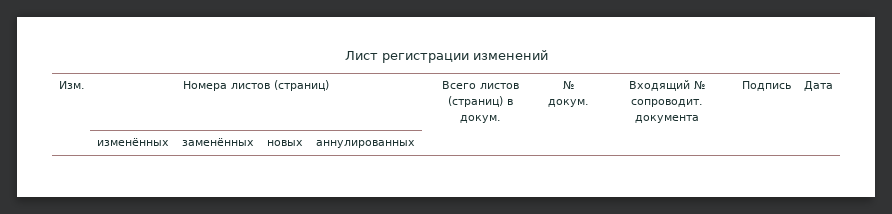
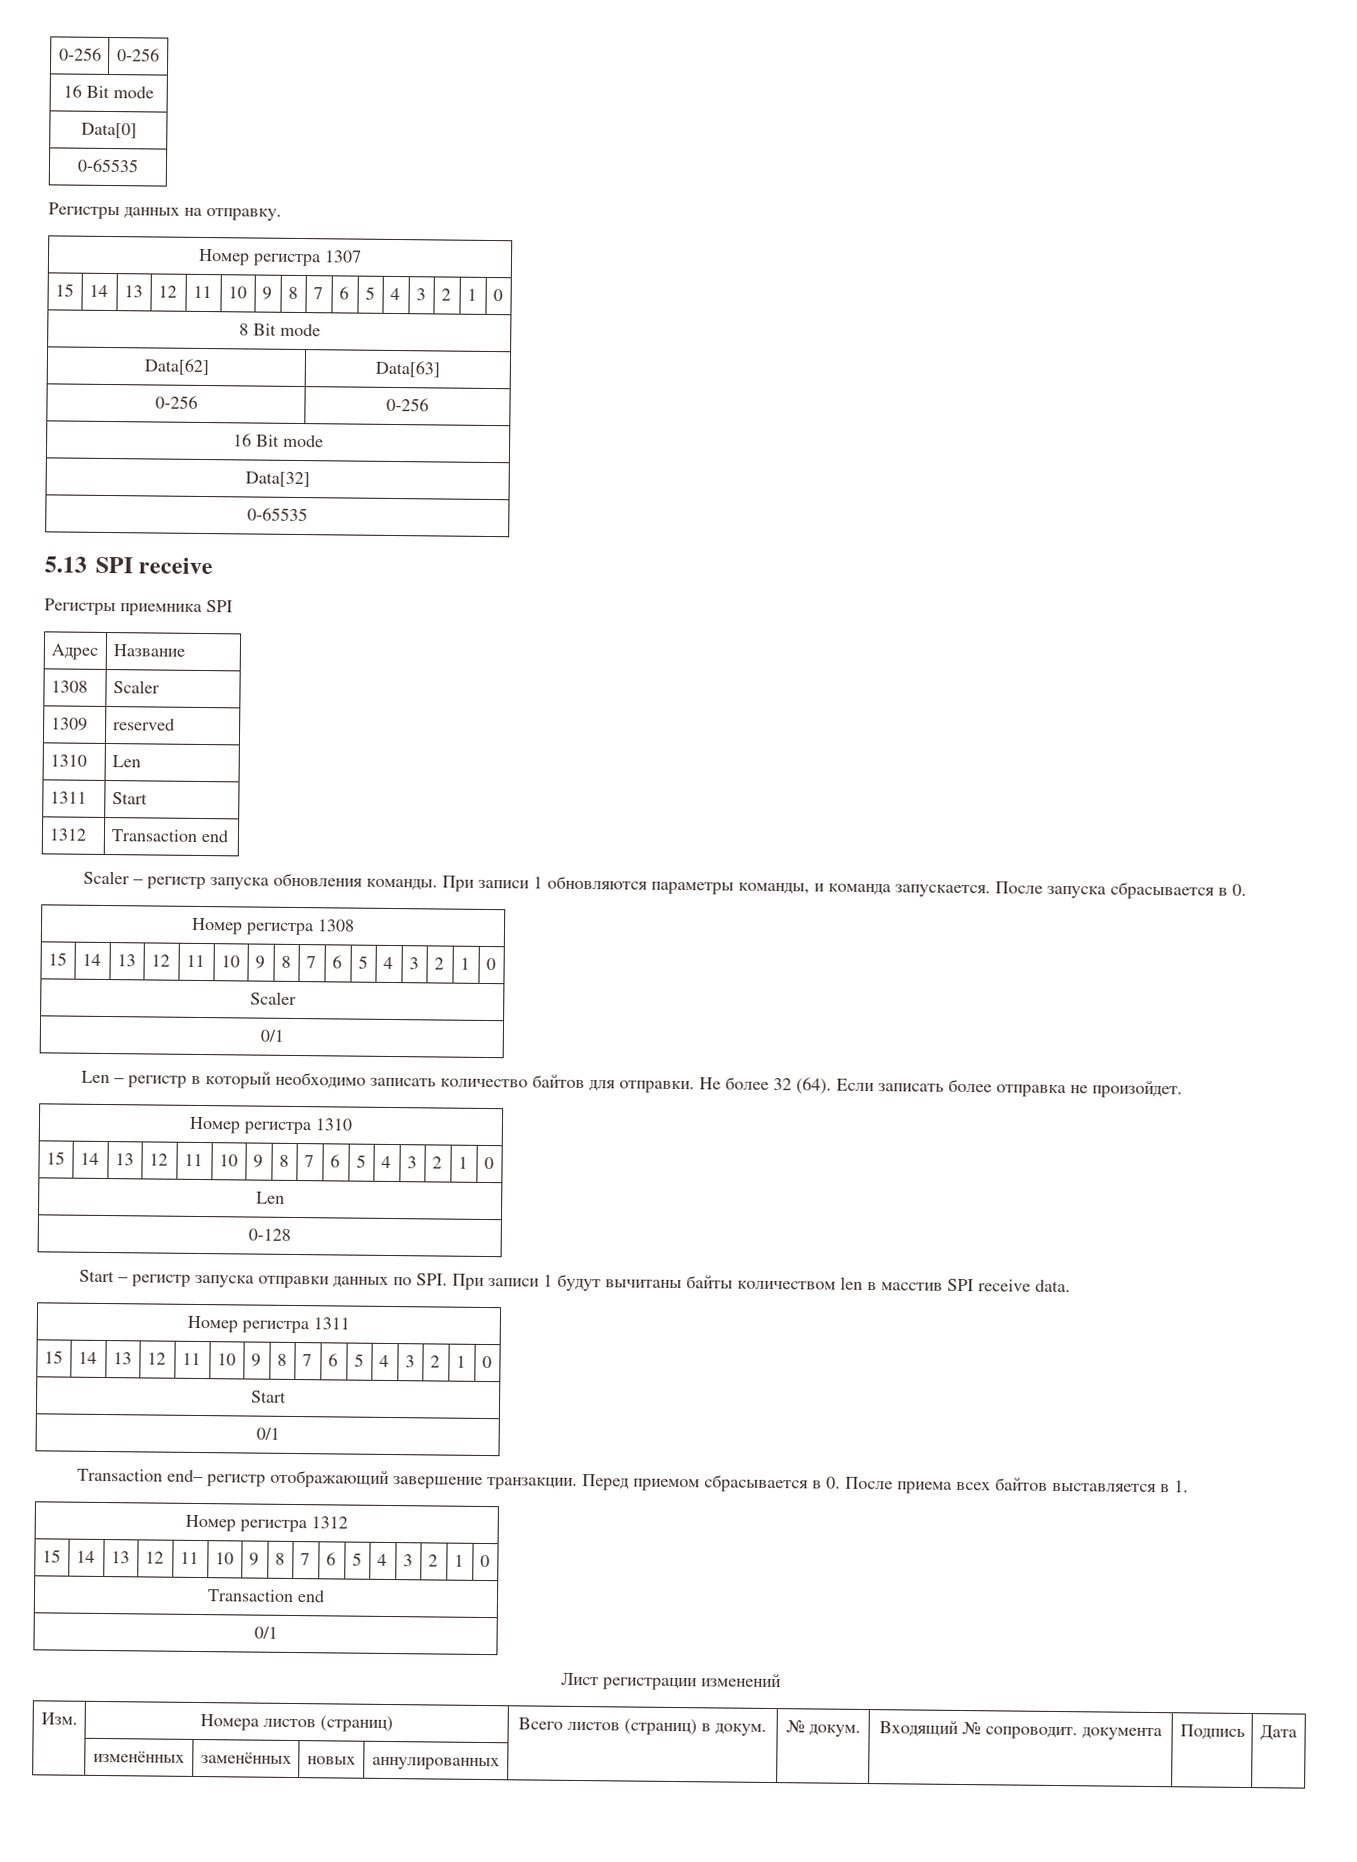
(344, 55) none -> [58,47,102,61] [117,48,160,62] [63,84,154,99] [80,122,137,139] [77,158,139,173] [48,202,282,221] [198,248,362,267] [54,283,74,297] [88,284,108,297] [123,285,143,298] [157,285,177,298] [192,285,212,299] [227,286,247,299] [261,286,272,300] [287,286,298,299] [312,287,323,300] [338,286,349,300] [364,286,375,300] [389,287,400,301] [415,288,426,301] [440,288,451,301] [466,288,477,301] [492,289,503,302] [238,323,321,337] [143,358,209,376] [375,360,440,378] [154,395,198,409] [386,397,429,412] [233,433,324,448] [245,471,310,488] [247,507,308,522] [44,556,214,575] [44,598,233,616] [50,643,98,660] [112,644,185,657] [50,680,88,693] [112,680,160,694] [50,717,88,731] [112,718,175,731] [49,754,87,767] [111,755,141,768] [49,791,87,804] [111,792,148,805] [48,828,87,841] [110,829,229,843] [82,870,1247,900] [191,917,355,936] [47,952,67,966] [81,953,101,966] [116,954,136,967] [150,954,170,967] [185,954,205,968] [220,955,240,968] [254,955,265,969] [280,955,291,968] [305,956,316,969] [331,955,342,969] [357,955,368,969] [382,956,393,970] [408,957,419,970] [433,957,444,970] [459,957,470,970] [485,957,496,971] [249,991,297,1006] [259,1029,284,1042] [80,1070,1183,1099] [189,1116,353,1135] [45,1151,65,1165] [79,1152,99,1165] [114,1153,134,1166] [148,1153,168,1166] [183,1153,203,1167] [218,1154,238,1167] [252,1154,263,1168] [278,1154,289,1167] [303,1155,314,1168] [329,1154,340,1168] [355,1154,366,1168] [380,1155,391,1168] [406,1156,417,1169] [431,1156,442,1169] [457,1156,468,1169] [483,1156,494,1170] [256,1191,285,1204] [248,1228,291,1241] [78,1269,1071,1293] [187,1315,350,1334] [43,1350,63,1364] [77,1351,97,1364] [112,1352,132,1365] [146,1352,166,1365] [181,1352,201,1366] [216,1353,236,1366] [250,1353,261,1367] [276,1353,287,1366] [301,1354,312,1367] [327,1353,338,1367] [353,1353,364,1367] [378,1354,389,1367] [404,1355,415,1368] [429,1355,440,1368] [455,1355,466,1368] [481,1355,492,1369] [251,1390,287,1403] [255,1427,280,1440] [76,1468,1189,1494] [185,1514,348,1533] [41,1549,61,1563] [75,1550,95,1563] [110,1551,130,1564] [144,1551,164,1564] [179,1551,199,1565] [214,1552,234,1565] [248,1552,259,1566] [274,1552,285,1565] [299,1553,310,1566] [325,1552,336,1566] [351,1552,362,1566] [376,1553,387,1566] [402,1554,413,1567] [427,1554,438,1567] [453,1554,464,1567] [479,1554,490,1568] [207,1589,325,1603] [253,1626,278,1639] 0-256 | 0-256 // 16 Bit mode // Data[0] // 0-65535 // Регистры данных на отправку. // Номер регистра 1307 // 15 | 14 | 13 | 12 | 11 | 10 | 9 | 8 | 7 | 6 | 5 | 4 | 3 | 2 | 1 | 0 // 8 Bit mode // Data[62] | Data[63] // 0-256 | 0-256 // 16 Bit mode // Data[32] // 0-65535 // 5.13 SPI receive // Регистры приемника SPI // Адрес | Название // 1308 | Scaler // 1309 | reserved // 1310 | Len // 1311 | Start // 1312 | Transaction end // Scaler – регистр запуска обновления команды. При записи 1 обновляются параметры команды, и команда запускается. После запуска сбрасывается в 0. // Номер регистра 1308 // 15 | 14 | 13 | 12 | 11 | 10 | 9 | 8 | 7 | 6 | 5 | 4 | 3 | 2 | 1 | 0 // Scaler // 0/1 // Len – регистр в который необходимо записать количество байтов для отправки. Не более 32 (64). Если записать более отправка не произойдет. // Номер регистра 1310 // 15 | 14 | 13 | 12 | 11 | 10 | 9 | 8 | 7 | 6 | 5 | 4 | 3 | 2 | 1 | 0 // Len // 0-128 // Start – регистр запуска отправки данных по SPI. При записи 1 будут вычитаны байты количеством len в масстив SPI receive data. // Номер регистра 1311 // 15 | 14 | 13 | 12 | 11 | 10 | 9 | 8 | 7 | 6 | 5 | 4 | 3 | 2 | 1 | 0 // Start // 0/1 // Transaction end– регистр отображающий завершение транзакции. Перед приемом сбрасывается в 0. После приема всех байтов выставляется в 1. // Номер регистра 1312 // 15 | 14 | 13 | 12 | 11 | 10 | 9 | 8 | 7 | 6 | 5 | 4 | 3 | 2 | 1 | 0 // Transaction end // 0/1 //

